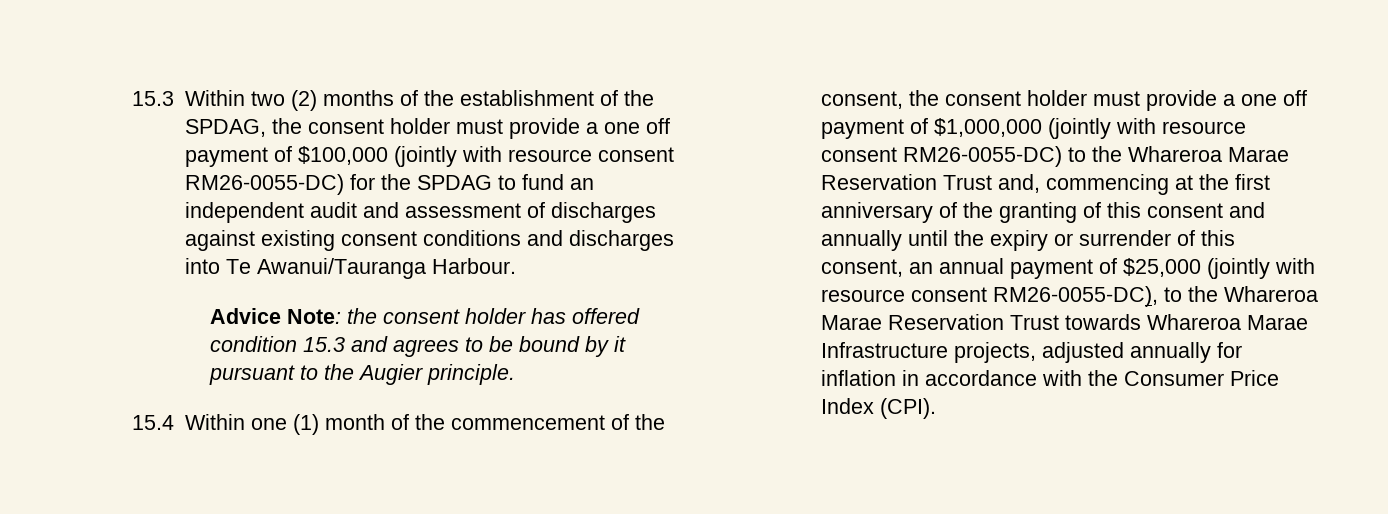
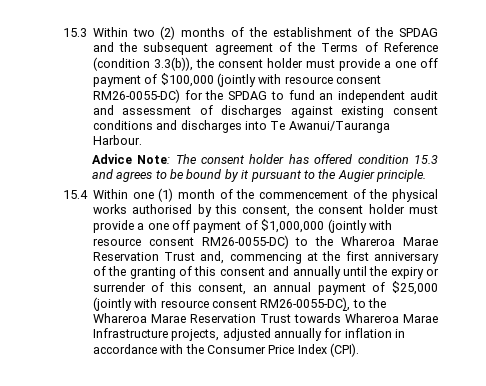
[184,119,266,137] SPDAG, -> [398,28,438,37] [92,42,438,55] [92,57,193,71] SPDAG and the subsequent agreement of the Terms of Reference (condition 3.3(b)),
[347,308,378,324] the -> [175,154,197,164] The
(665, 422) none -> [392,189,438,202] [92,204,238,217] physical works authorised by this

